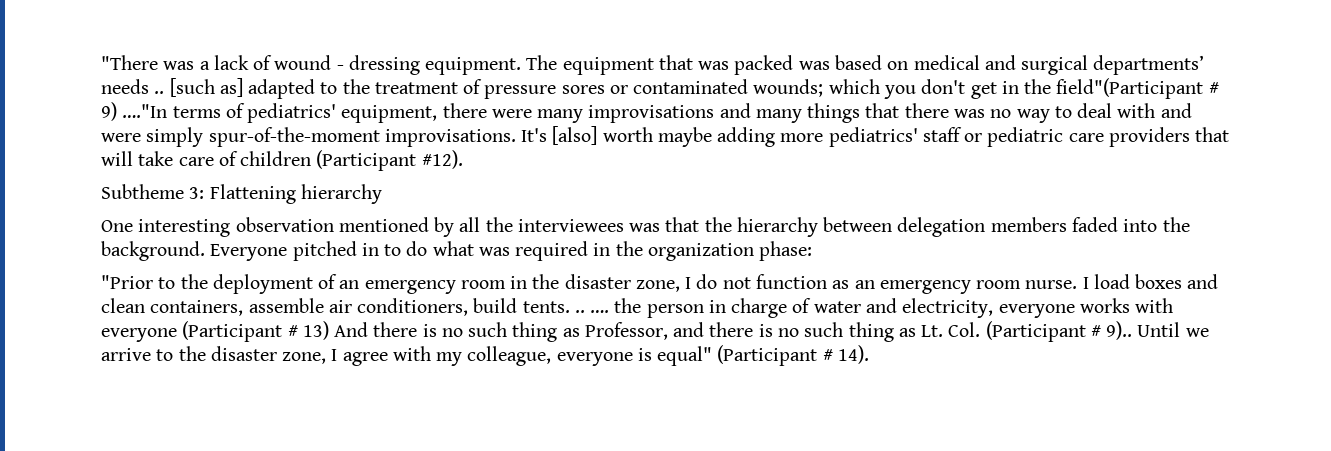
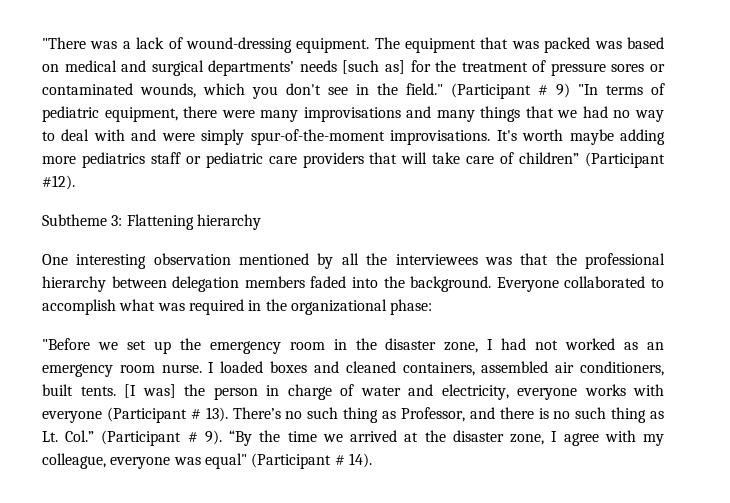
[274,55,420,75] wound - dressing -> [185,37,292,53] wound-dressing
[154,91,165,94] .. -> (337, 66) none
[248,79,338,99] adapted to -> [410,60,431,72] for
[753,79,824,97] wounds; -> [140,83,196,98] wounds,
[970,78,1204,99] get in the field"(Participant -> [328,83,531,99] see in the field." (Participant
[122,104,168,118] …."In -> [578,84,598,95] "In
[247,103,337,123] pediatrics' -> [42,106,99,122] pediatric
[904,103,985,118] there was -> [557,106,608,118] we had
[552,126,598,145] [also] -> (517, 135) none
[828,127,918,147] pediatrics' -> [81,152,145,168] pediatrics
[240,151,312,166] children -> [519,152,580,164] children”
(732, 224) none -> [585,253,666,269] professional
[292,241,428,261] pitched in to do -> [564,276,665,288] [42,299,116,315] collaborated to accomplish
[647,243,754,261] organization -> [290,299,387,315] organizational
[101,274,360,294] "Prior to the deployment of an -> [42,338,201,354] "Before we set up the
[696,274,827,289] do not function -> [501,338,616,350] had not worked
[1093,274,1130,289] load -> [220,361,264,373] loaded
[101,298,610,316] clean containers, assemble air conditioners, build tents. .. …. -> [345,361,664,376] [42,384,176,398] cleaned containers, assembled air conditioners, built tents. [I was]
[302,321,437,340] 13) And there is -> [205,407,281,422] 13). There’s
[948,321,1209,342] [101,348,174,361] Col. (Participant # 9).. Until we arrive to -> [65,430,419,446] Col.” (Participant # 9). “By the time we arrived at
[637,348,652,361] is -> [173,457,201,465] was

